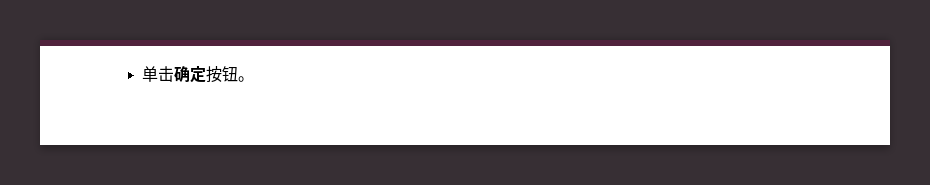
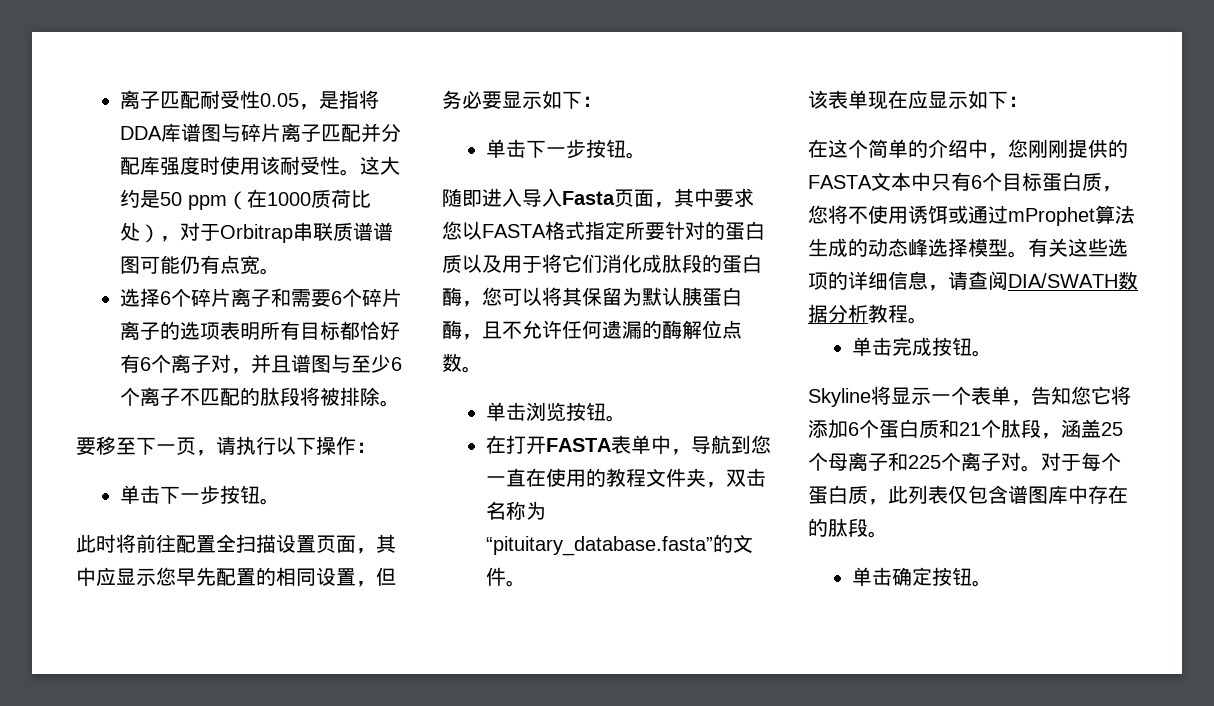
(142, 74) none -> [120,90,380,110] [120,123,402,143] [120,156,401,176] [120,189,372,210] [120,222,394,243] [120,255,281,275] [120,288,403,307] [120,321,401,340] [120,354,403,374] [120,387,401,407] [76,436,376,456] [120,485,281,505] [76,534,396,554] [76,567,396,587] [442,90,602,109] [486,139,647,159] [442,188,754,208] [442,221,765,240] [442,254,762,273] [442,287,742,307] [442,320,742,340] [442,353,482,373] [486,402,627,422] [486,435,772,455] [486,468,767,488] [486,501,547,520] [486,534,754,556] [486,567,527,587] [808,90,1028,110] [808,139,1128,159] [808,172,1122,192] [808,205,1135,226] [808,238,1128,258] [808,271,1138,291] [808,304,928,324] [852,337,993,357] [808,386,1131,407] [808,419,1123,439] [808,452,1121,472] [808,485,1128,505] [808,518,888,538] 离子匹配耐受性0.05，是指将DDA库谱图与碎片离子匹配并分配库强度时使用该耐受性。这大约是50 ppm（在1000质荷比处），对于Orbitrap串联质谱谱图可能仍有点宽。 // 选择6个碎片离子和需要6个碎片离子的选项表明所有目标都恰好有6个离子对，并且谱图与至少6个离子不匹配的肽段将被排除。 // 要移至下一页，请执行以下操作： // 单击下一步按钮。 // 此时将前往配置全扫描设置页面，其中应显示您早先配置的相同设置，但务必要显示如下： // 单击下一步按钮。 // 随即进入导入Fasta页面，其中要求您以FASTA格式指定所要针对的蛋白质以及用于将它们消化成肽段的蛋白酶，您可以将其保留为默认胰蛋白酶，且不允许任何遗漏的酶解位点数。 // 单击浏览按钮。 // 在打开FASTA表单中，导航到您一直在使用的教程文件夹，双击名称为“pituitary_database.fasta”的文件。 // 该表单现在应显示如下： // 在这个简单的介绍中，您刚刚提供的FASTA文本中只有6个目标蛋白质，您将不使用诱饵或通过mProphet算法生成的动态峰选择模型。有关这些选项的详细信息，请查阅DIA/SWATH数据分析教程。 // 单击完成按钮。 // Skyline将显示一个表单，告知您它将添加6个蛋白质和21个肽段，涵盖25个母离子和225个离子对。对于每个蛋白质，此列表仅包含谱图库中存在的肽段。 //

